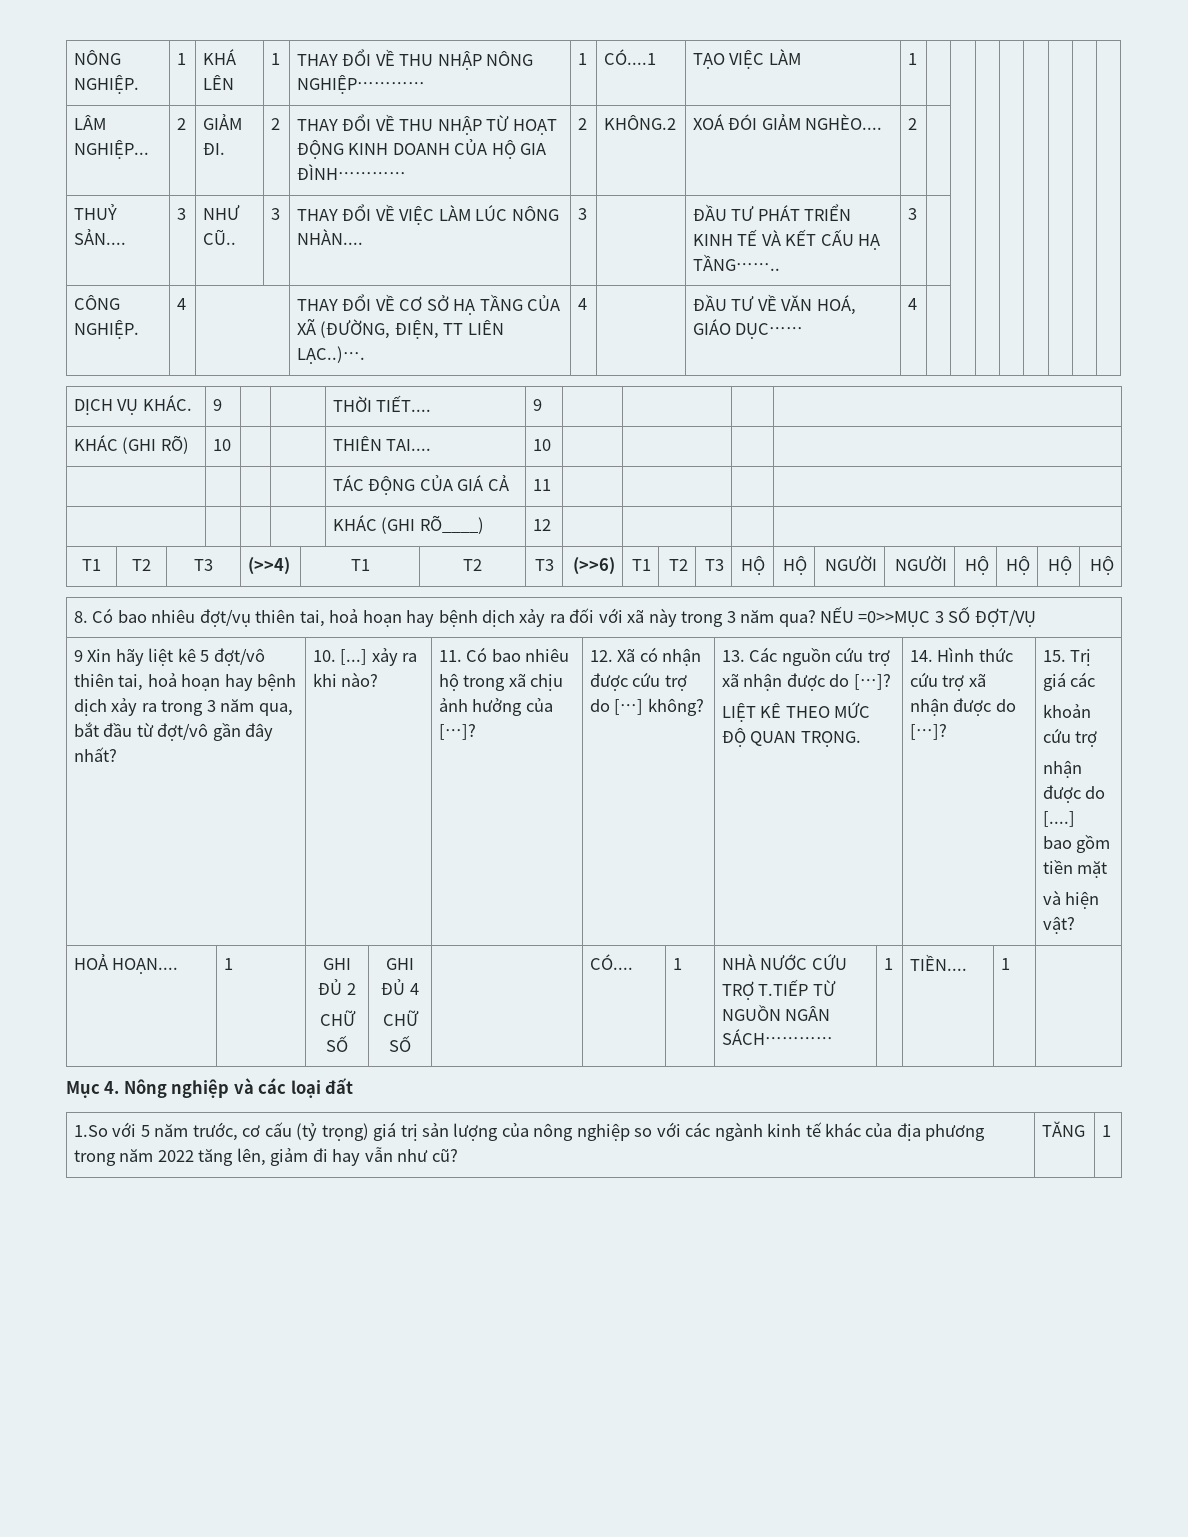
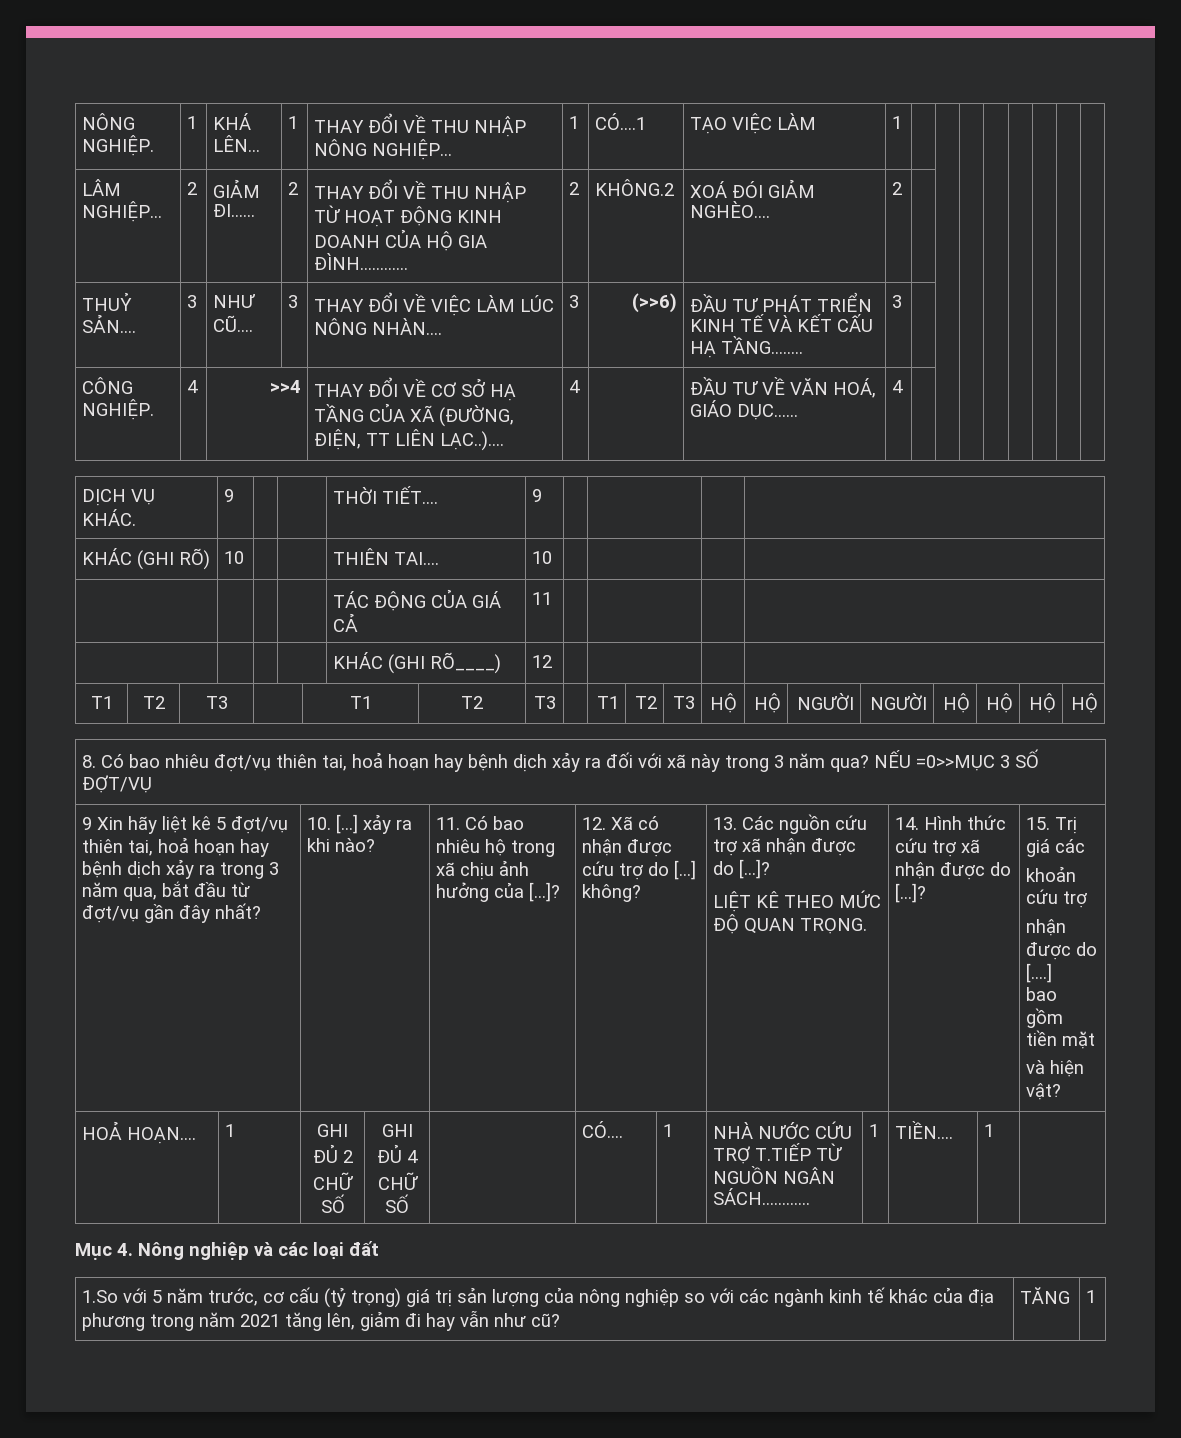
[203,75,235,90] LÊN -> [213,135,261,152] LÊN…
[297,75,426,94] NGHIỆP………… -> [372,139,453,160] NGHIỆP…
[203,143,226,155] ĐI. -> [213,204,256,217] ĐI……
[203,229,237,245] CŨ.. -> [213,315,254,332] CŨ….
(588, 214) none -> [631,293,677,313] (>>6)
(187, 304) none -> [269,380,301,393] >>4
[248,557,291,575] [350,559,370,571] [463,559,482,571] [534,559,554,571] [572,557,615,575] (>>4) | T1 | T2 | T3 | (>>6) -> [349,696,372,709] [461,696,483,709] [533,696,556,709] | T1 | T2 | T3 |
[213,648,265,666] đợt/vô -> [231,816,289,834] đợt/vụ
[157,723,209,741] đợt/vô -> [82,905,140,923] đợt/vụ
[157,1150,194,1162] 2022 -> [240,1314,281,1327] 2021

